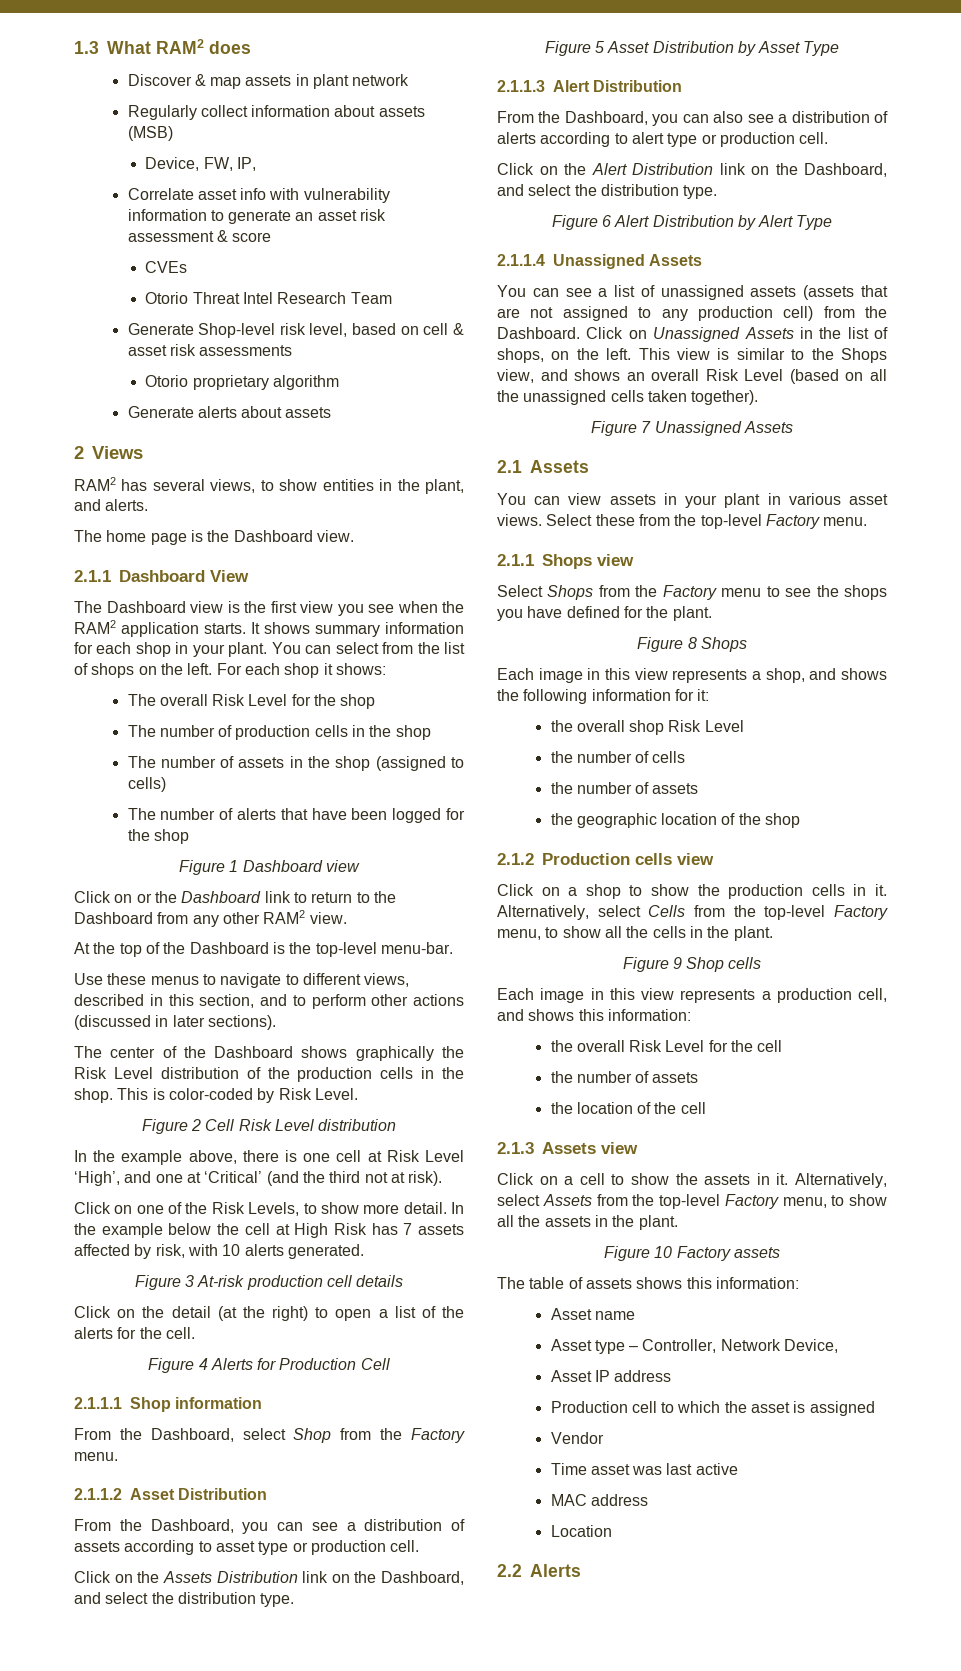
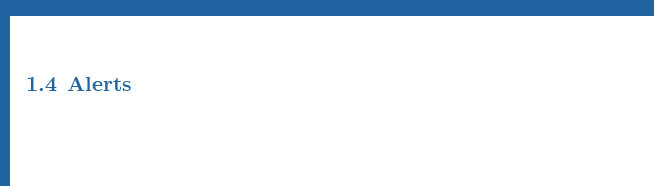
[74,39,251,54] [127,74,410,89] [127,105,425,120] [127,126,173,141] [145,157,257,171] [127,188,390,203] [127,209,387,224] [127,230,272,242] [145,261,188,273] [145,292,392,304] [127,323,464,338] [127,344,293,356] [145,375,340,390] [127,406,332,418] [74,446,143,459] [74,477,465,494] [74,499,149,511] [74,530,354,545] [74,570,249,582] [74,601,464,616] [74,620,464,637] [74,642,465,657] [74,663,386,678] [127,694,376,709] [127,725,431,740] [127,756,464,771] [127,777,166,792] [127,808,465,823] [127,829,189,844] [179,860,360,875] [74,891,396,903] [74,910,347,927] [74,942,453,957] [74,973,410,988] [74,994,464,1009] [74,1015,276,1030] [74,1046,464,1061] [74,1067,464,1082] [74,1088,358,1103] [141,1119,397,1134] [74,1150,464,1165] [74,1171,443,1186] [74,1202,465,1216] [74,1223,464,1238] [74,1244,364,1259] [134,1275,404,1290] [74,1306,465,1321] [74,1327,195,1339] [148,1358,390,1373] [74,1397,263,1412] [74,1428,465,1443] [74,1452,118,1461] [74,1488,268,1500] [74,1519,465,1534] [74,1540,420,1555] [74,1571,464,1585] [74,1592,295,1607] [544,41,840,56] [497,80,683,92] [497,111,889,126] [497,132,829,147] [497,163,887,177] [497,184,718,199] [551,215,833,230] [497,254,703,269] [497,285,888,300] [497,306,887,321] [497,327,888,342] [497,348,887,363] [497,369,887,384] [497,390,759,405] [591,421,793,436] [497,460,589,473] [497,493,888,508] [497,514,868,529] [497,554,634,569] [497,585,888,600] [497,606,712,621] [637,637,747,652] [497,668,887,683] [497,689,710,704] [550,720,744,735] [550,751,686,763] [550,782,699,794] [550,813,801,828] [497,853,714,865] [497,884,887,899] [497,905,888,920] [497,926,773,941] [622,957,762,972] [497,988,887,1003] [497,1009,691,1021] [550,1040,783,1052] [550,1071,699,1083] [550,1102,706,1114] [497,1142,638,1154] [497,1173,887,1188] [497,1194,887,1209] [497,1215,678,1230] [604,1246,780,1261] [497,1277,799,1289] [550,1308,635,1320] [550,1339,839,1354] [550,1370,672,1382] [550,1401,875,1416] [550,1432,604,1444] [550,1463,738,1475] [550,1494,648,1506] [550,1525,612,1537] [497,1564,522,1577] 1.3 What RAM2 does // Discover & map assets in plant network // Regularly collect information about assets (MSB) // Device, FW, IP, // Correlate asset info with vulnerability information to generate an asset risk assessment & score // CVEs // Otorio Threat Intel Research Team // Generate Shop-level risk level, based on cell & asset risk assessments // Otorio proprietary algorithm // Generate alerts about assets // 2 Views // RAM2 has several views, to show entities in the plant, and alerts. // The home page is the Dashboard view. // 2.1.1 Dashboard View // The Dashboard view is the first view you see when the RAM2 application starts. It shows summary information for each shop in your plant. You can select from the list of shops on the left. For each shop it shows: // The overall Risk Level for the shop // The number of production cells in the shop // The number of assets in the shop (assigned to cells) // The number of alerts that have been logged for the shop // Figure 1 Dashboard view // Click on or the Dashboard link to return to the Dashboard from any other RAM2 view. // At the top of the Dashboard is the top-level menu-bar. // Use these menus to navigate to different views, described in this section, and to perform other actions (discussed in later sections). // The center of the Dashboard shows graphically the Risk Level distribution of the production cells in the shop. This is color-coded by Risk Level. // Figure 2 Cell Risk Level distribution // In the example above, there is one cell at Risk Level ‘High’, and one at ‘Critical’ (and the third not at risk). // Click on one of the Risk Levels, to show more detail. In the example below the cell at High Risk has 7 assets affected by risk, with 10 alerts generated. // Figure 3 At-risk production cell details // Click on the detail (at the right) to open a list of the alerts for the cell. // Figure 4 Alerts for Production Cell // 2.1.1.1 Shop information // From the Dashboard, select Shop from the Factory menu. // 2.1.1.2 Asset Distribution // From the Dashboard, you can see a distribution of assets according to asset type or production cell. // Click on the Assets Distribution link on the Dashboard, and select the distribution type. // Figure 5 Asset Distribution by Asset Type // 2.1.1.3 Alert Distribution // From the Dashboard, you can also see a distribution of alerts according to alert type or production cell. // Click on the Alert Distribution link on the Dashboard, and select the distribution type. // Figure 6 Alert Distribution by Alert Type // 2.1.1.4 Unassigned Assets // You can see a list of unassigned assets (assets that are not assigned to any production cell) from the Dashboard. Click on Unassigned Assets in the list of shops, on the left. This view is similar to the Shops view, and shows an overall Risk Level (based on all the unassigned cells taken together). // Figure 7 Unassigned Assets // 2.1 Assets // You can view assets in your plant in various asset views. Select these from the top-level Factory menu. // 2.1.1 Shops view // Select Shops from the Factory menu to see the shops you have defined for the plant. // Figure 8 Shops // Each image in this view represents a shop, and shows the following information for it: // the overall shop Risk Level // the number of cells // the number of assets // the geographic location of the shop // 2.1.2 Production cells view // Click on a shop to show the production cells in it. Alternatively, select Cells from the top-level Factory menu, to show all the cells in the plant. // Figure 9 Shop cells // Each image in this view represents a production cell, and shows this information: // the overall Risk Level for the cell // the number of assets // the location of the cell // 2.1.3 Assets view // Click on a cell to show the assets in it. Alternatively, select Assets from the top-level Factory menu, to show all the assets in the plant. // Figure 10 Factory assets // The table of assets shows this information: // Asset name // Asset type – Controller, Network Device, // Asset IP address // Production cell to which the asset is assigned // Vendor // Time asset was last active // MAC address // Location // 2.2 -> [26,77,57,92] 1.4

